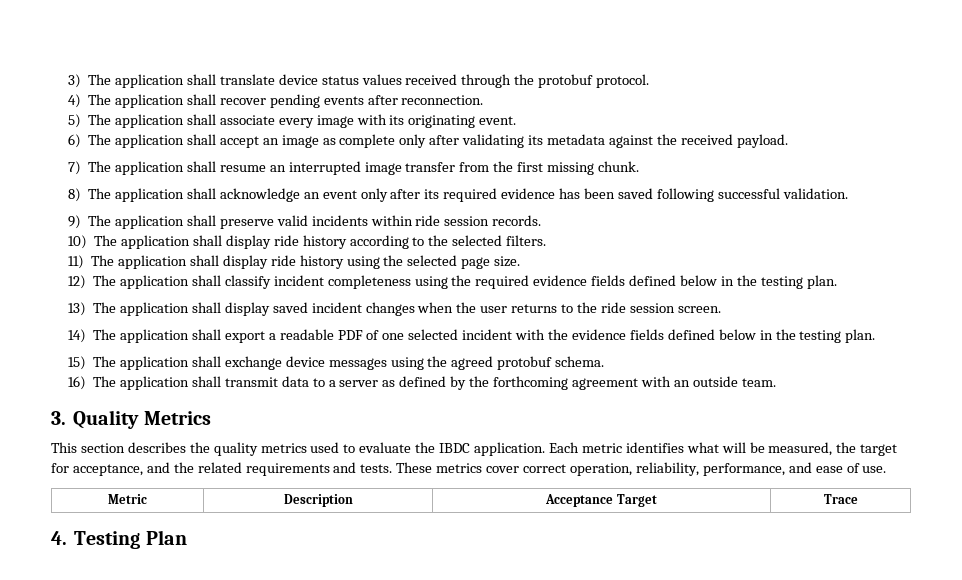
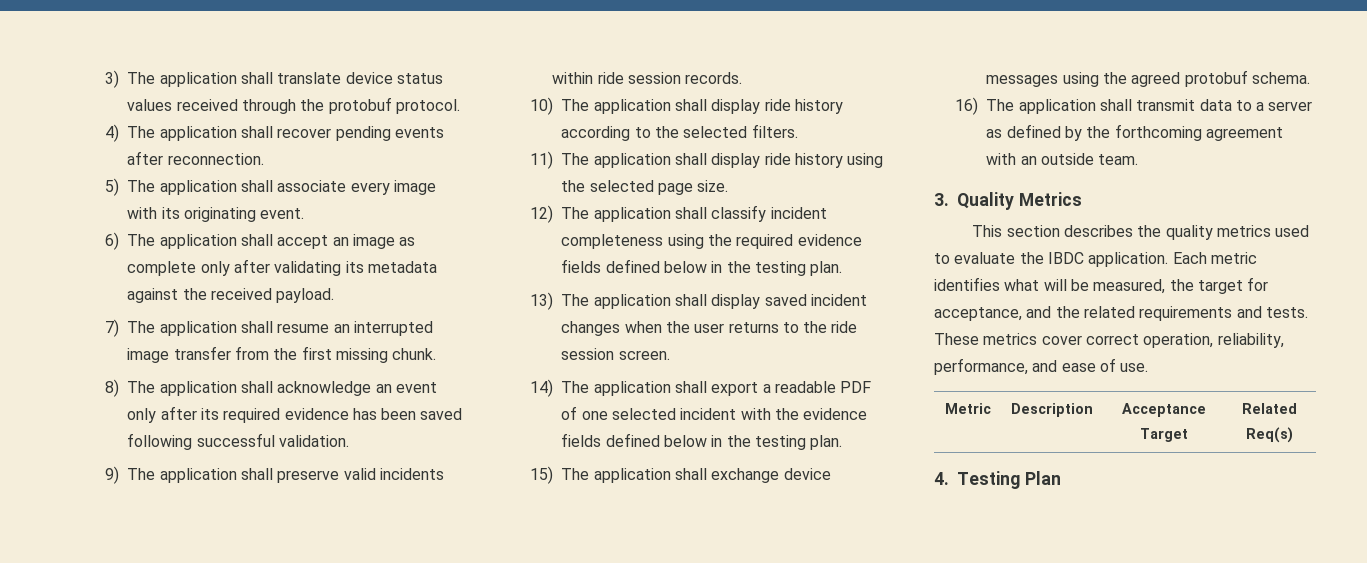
[823,494,858,504] Trace -> [1242,403,1297,414] [1246,427,1293,443] Related Req(s)

